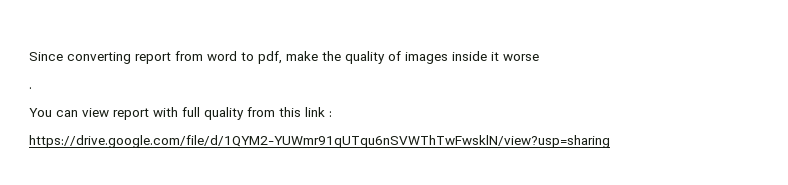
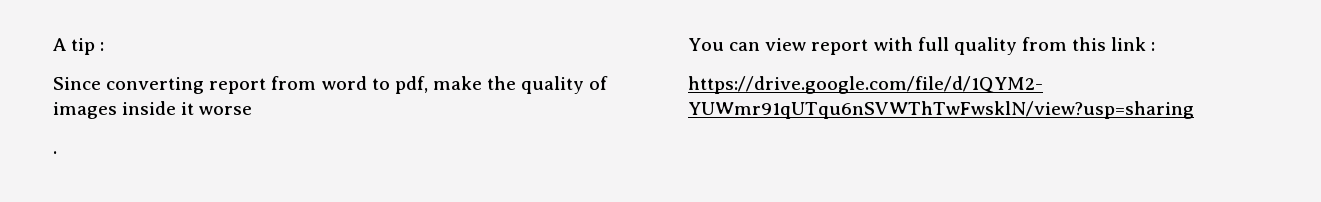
(29, 56) none -> [53,38,105,55] A tip : //

